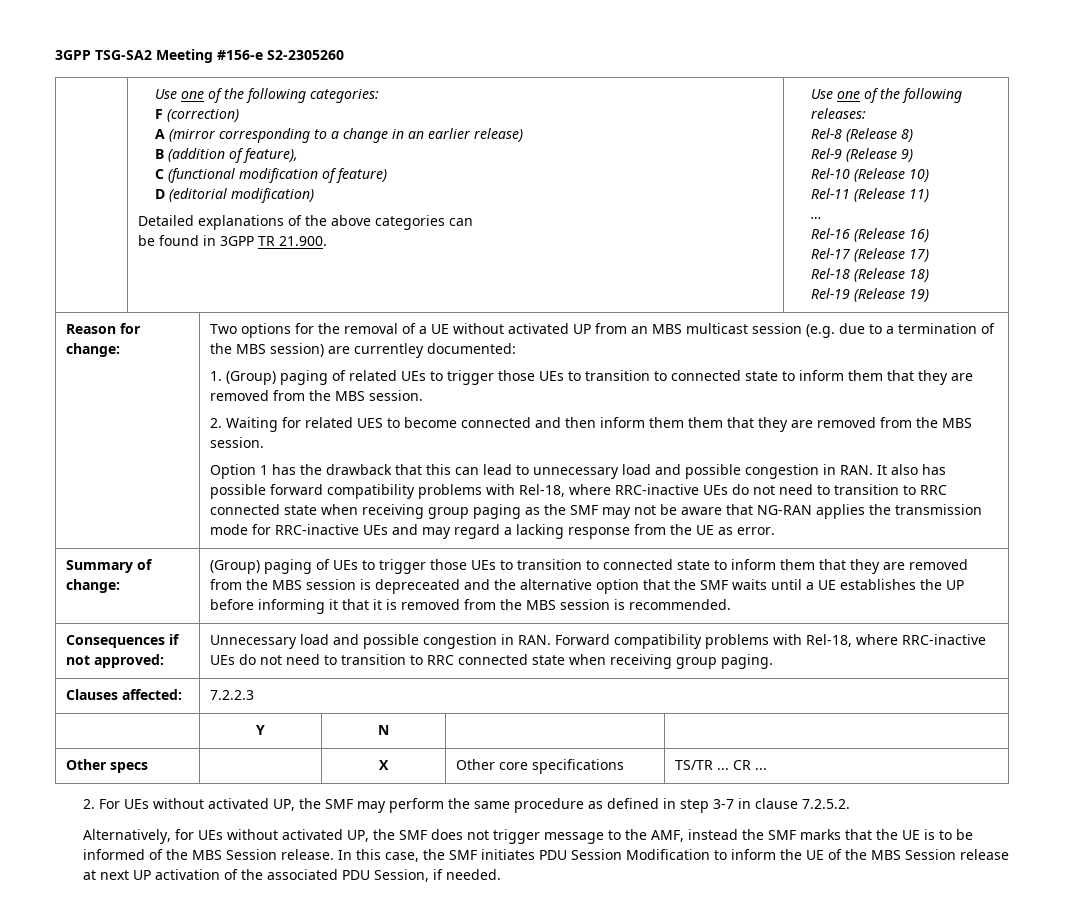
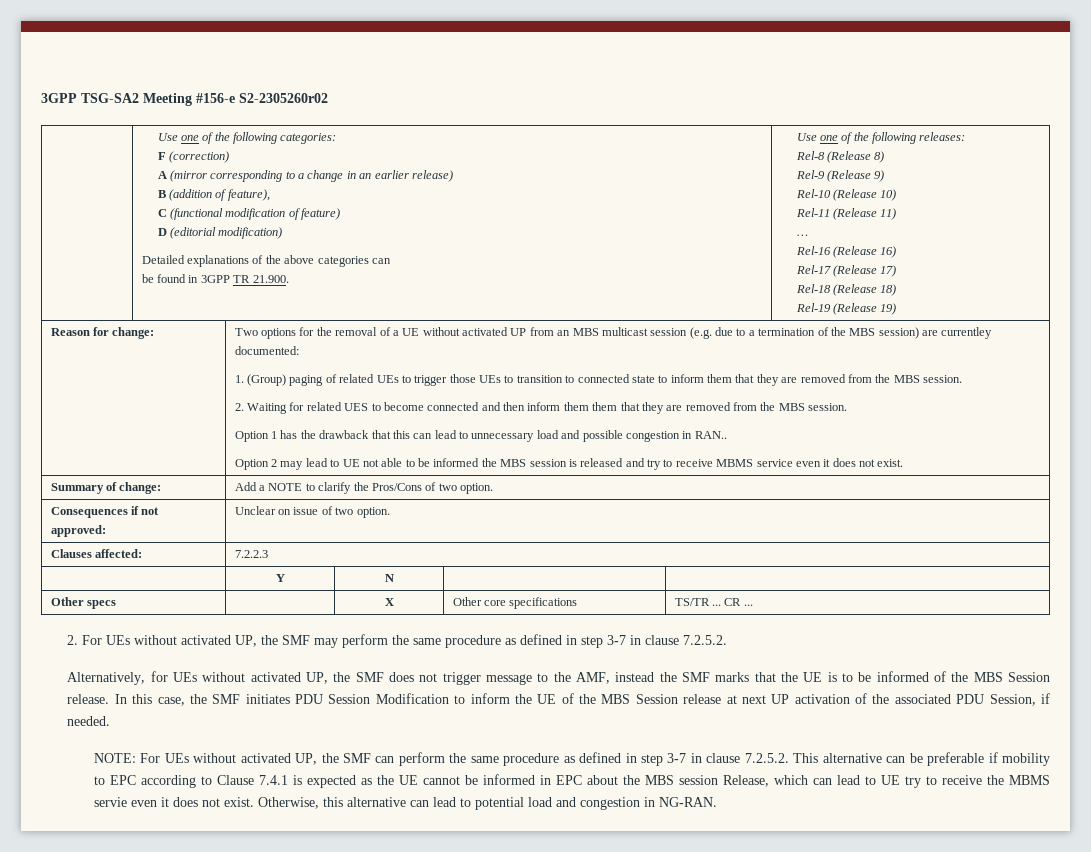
[267,50,344,60] S2-2305260 -> [239,93,328,103] S2-2305260r02
[839,464,946,475] [209,484,947,499] [209,504,982,519] [209,524,775,539] [65,559,153,573] [65,579,120,593] [209,559,968,574] [209,579,964,594] [209,599,731,614] [65,634,180,648] [65,654,164,668] [209,634,986,649] [209,654,773,669] RAN. It also has possible forward compatibility problems with Rel-18, where RRC-inactive UEs do not need to transition to RRC connected state when receiving group paging as the SMF may not be aware that NG-RAN applies the transmission mode for RRC-inactive UEs and may regard a lacking response from the UE as error. // Summary of change: | (Group) paging of UEs to trigger those UEs to transition to connected state to inform them that they are removed from the MBS session is depreceated and the alternative option that the SMF waits until a UE establishes the UP before informing it that it is removed from the MBS session is recommended. // Consequences if not approved: | Unnecessary load and possible congestion in RAN. Forward compatibility problems with Rel-18, where RRC-inactive UEs do not need to transition to RRC connected state when receiving group paging. -> [694,431,727,439] [234,458,904,470] [50,482,162,494] [234,482,494,494] [50,506,160,518] [50,525,106,537] [234,506,390,518] RAN.. // Option 2 may lead to UE not able to be informed the MBS session is released and try to receive MBMS service even it does not exist. // Summary of change: | Add a NOTE to clarify the Pros/Cons of two option. // Consequences if not approved: | Unclear on issue of two option.
(501, 874) none -> [93,752,1051,766] [93,774,1051,788] [93,797,717,810] // NOTE: For UEs without activated UP, the SMF can perform the same procedure as defined in step 3-7 in clause 7.2.5.2. This alternative can be preferable if mobility to EPC according to Clause 7.4.1 is expected as the UE cannot be informed in EPC about the MBS session Release, which can lead to UE try to receive the MBMS servie even it does not exist. Otherwise, this alternative can lead to potential load and congestion in NG-RAN.

